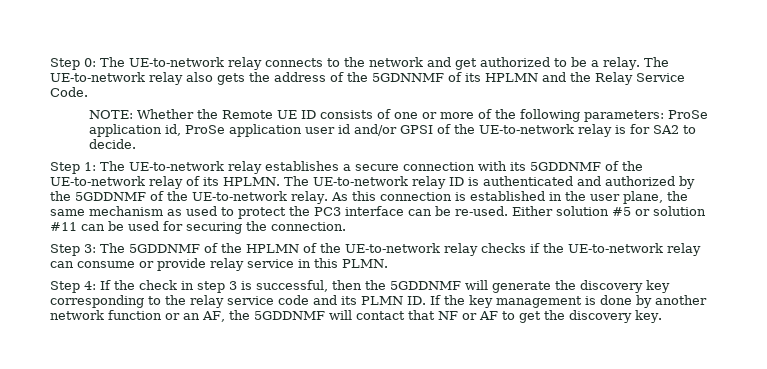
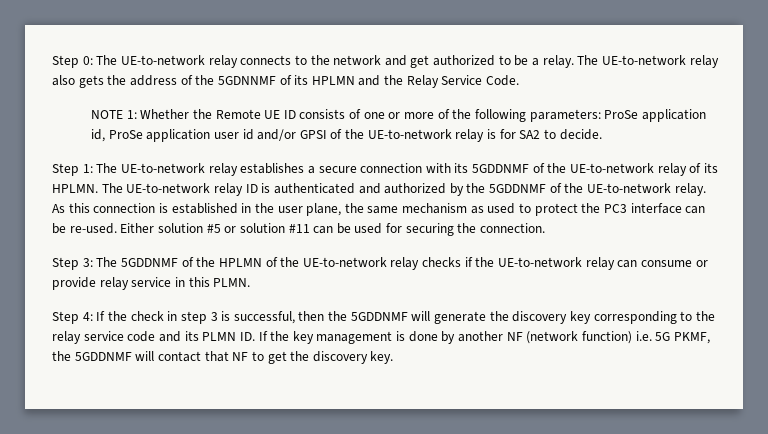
[89,110,134,119] NOTE: -> [90,110,137,119] NOTE 1:
[50,310,225,322] network function or an AF, -> [506,331,710,344] NF (network function) i.e. 5G PKMF,
[461,311,498,320] or AF -> (249, 356) none

